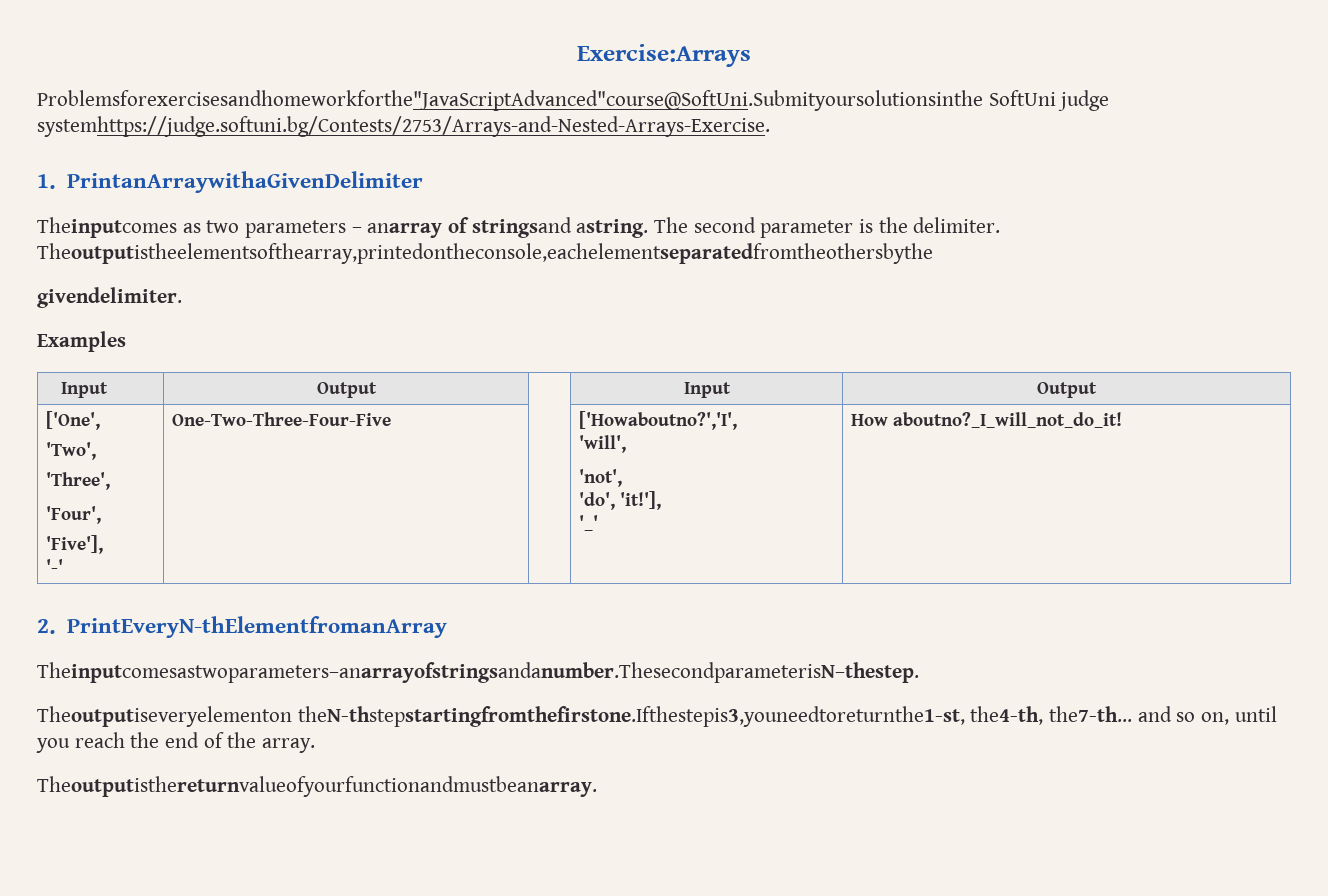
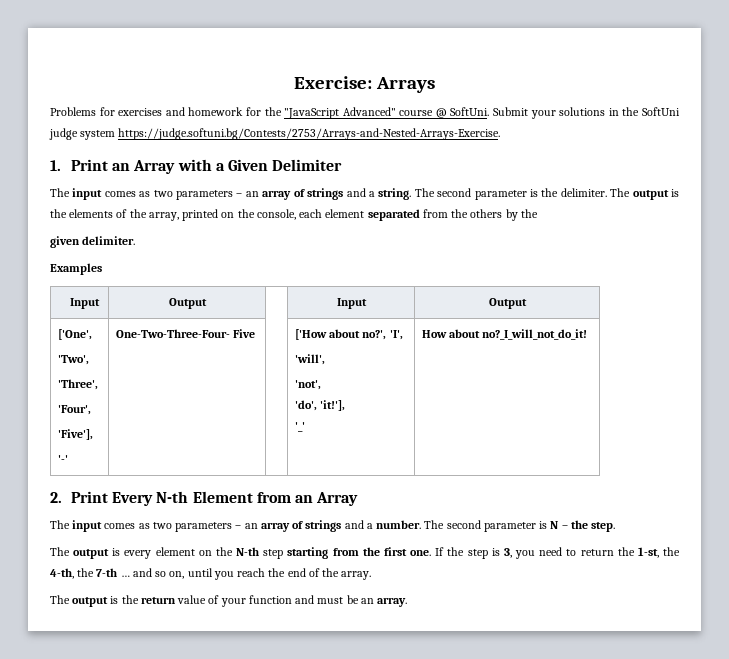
[577,44,751,67] [37,90,1110,111] [37,116,770,137] [37,171,423,193] [37,217,649,238] Exercise:Arrays // Problemsforexercisesandhomeworkforthe"JavaScriptAdvanced"course@SoftUni.Submityoursolutionsinthe SoftUni judge systemhttps://judge.softuni.bg/Contests/2753/Arrays-and-Nested-Arrays-Exercise. // 1. PrintanArraywithaGivenDelimiter // Theinputcomes as two parameters – anarray of stringsand astring. -> [294,76,435,93] [50,107,680,119] [49,128,501,140] [50,159,343,174] [50,188,412,200] Exercise: Arrays // Problems for exercises and homework for the "JavaScript Advanced" course @ SoftUni. Submit your solutions in the SoftUni judge system https://judge.softuni.bg/Contests/2753/Arrays-and-Nested-Arrays-Exercise. // 1. Print an Array with a Given Delimiter // The input comes as two parameters – an array of strings and a string.
[37,243,933,264] [37,287,182,308] Theoutputistheelementsofthearray,printedontheconsole,eachelementseparatedfromtheothersbythe // givendelimiter. -> [610,188,679,200] [50,209,538,221] [50,236,136,248] The output is the elements of the array, printed on the console, each element separated from the others by the // given delimiter.
[171,412,391,426] [578,411,737,430] One-Two-Three-Four-Five | | ['Howaboutno?','I', -> [115,329,256,338] [294,329,403,340] One-Two-Three-Four- Five | | ['How about no?', 'I',
[892,412,1122,428] aboutno?_I_will_not_do_it! -> [449,329,588,340] about no?_I_will_not_do_it!
[66,616,447,638] [37,662,919,683] [37,706,1133,727] PrintEveryN-thElementfromanArray // Theinputcomesastwoparameters–anarrayofstringsandanumber.ThesecondparameterisN–thestep. // Theoutputiseveryelementon theN-thstepstartingfromthefirstone.Ifthestepis3,youneedtoreturnthe1-st, the4-th, the7-th… -> [70,491,359,506] [50,520,616,532] [50,547,681,559] [50,568,130,579] Print Every N-th Element from an Array // The input comes as two parameters – an array of strings and a number. The second parameter is N – the step. // The output is every element on the N-th step starting from the first one. If the step is 3, you need to return the 1-st, the 4-th, the 7-th …
[37,776,597,797] Theoutputisthereturnvalueofyourfunctionandmustbeanarray. -> [50,595,408,607] The output is the return value of your function and must be an array.

